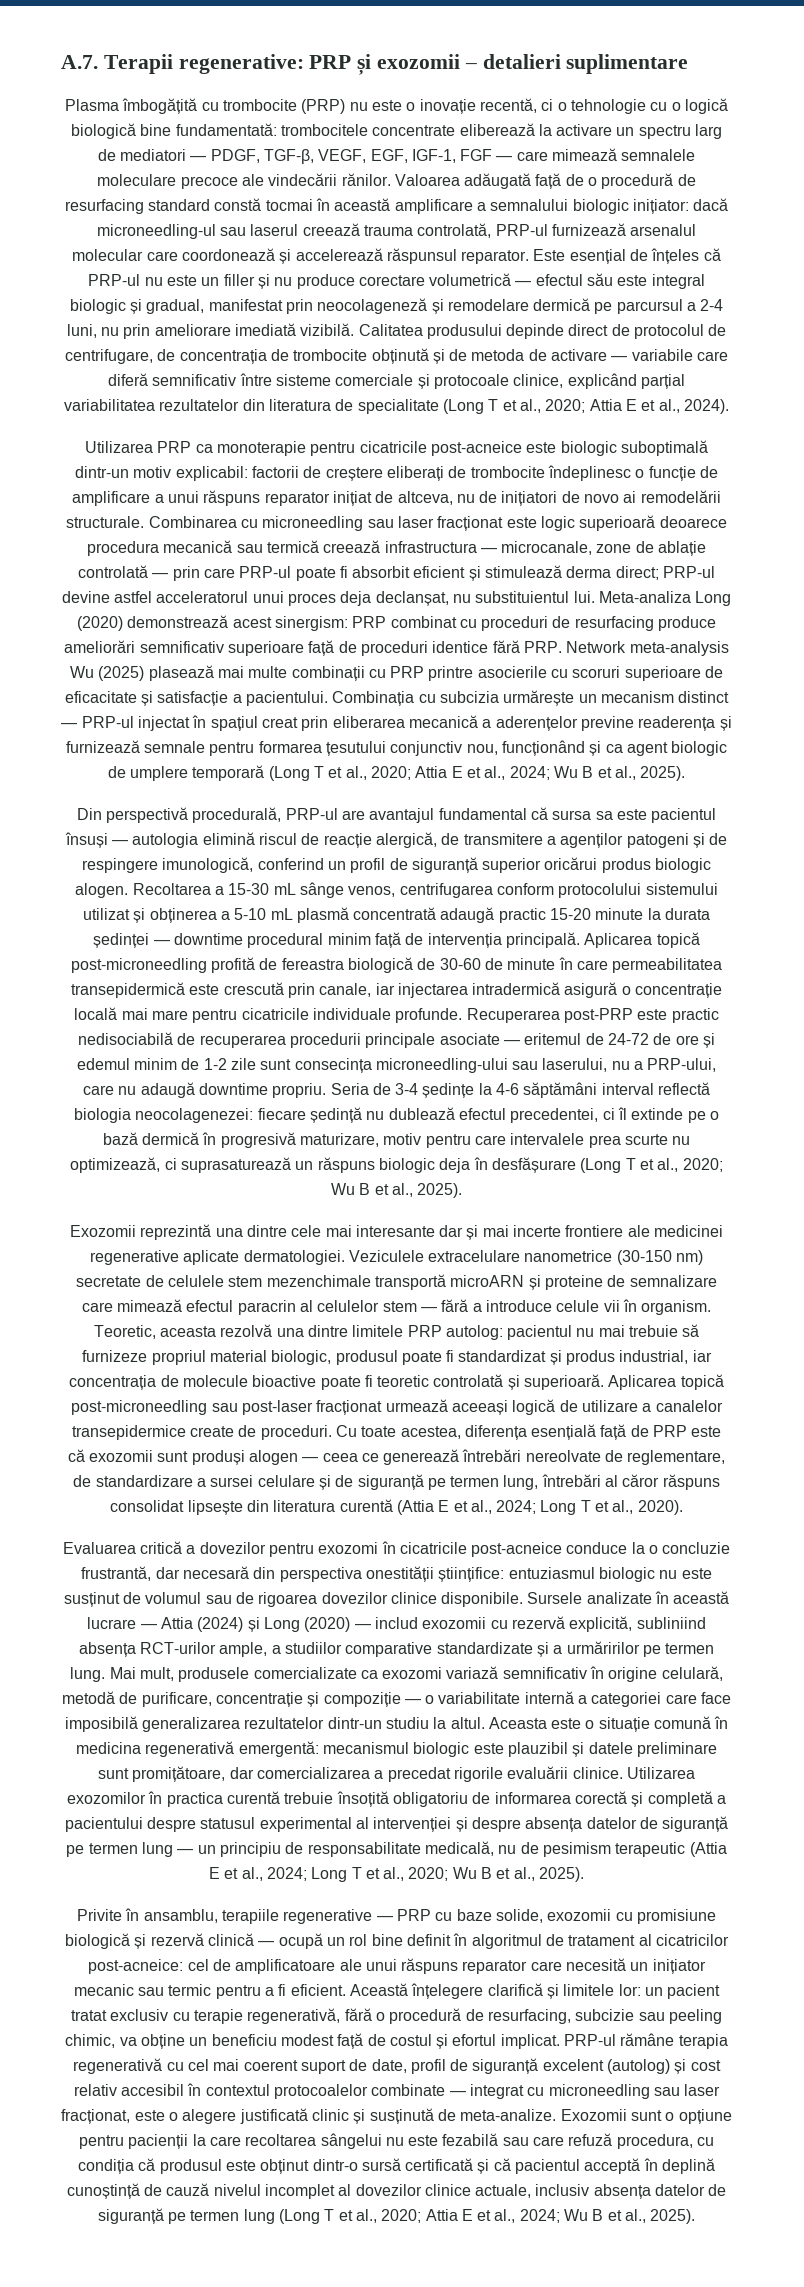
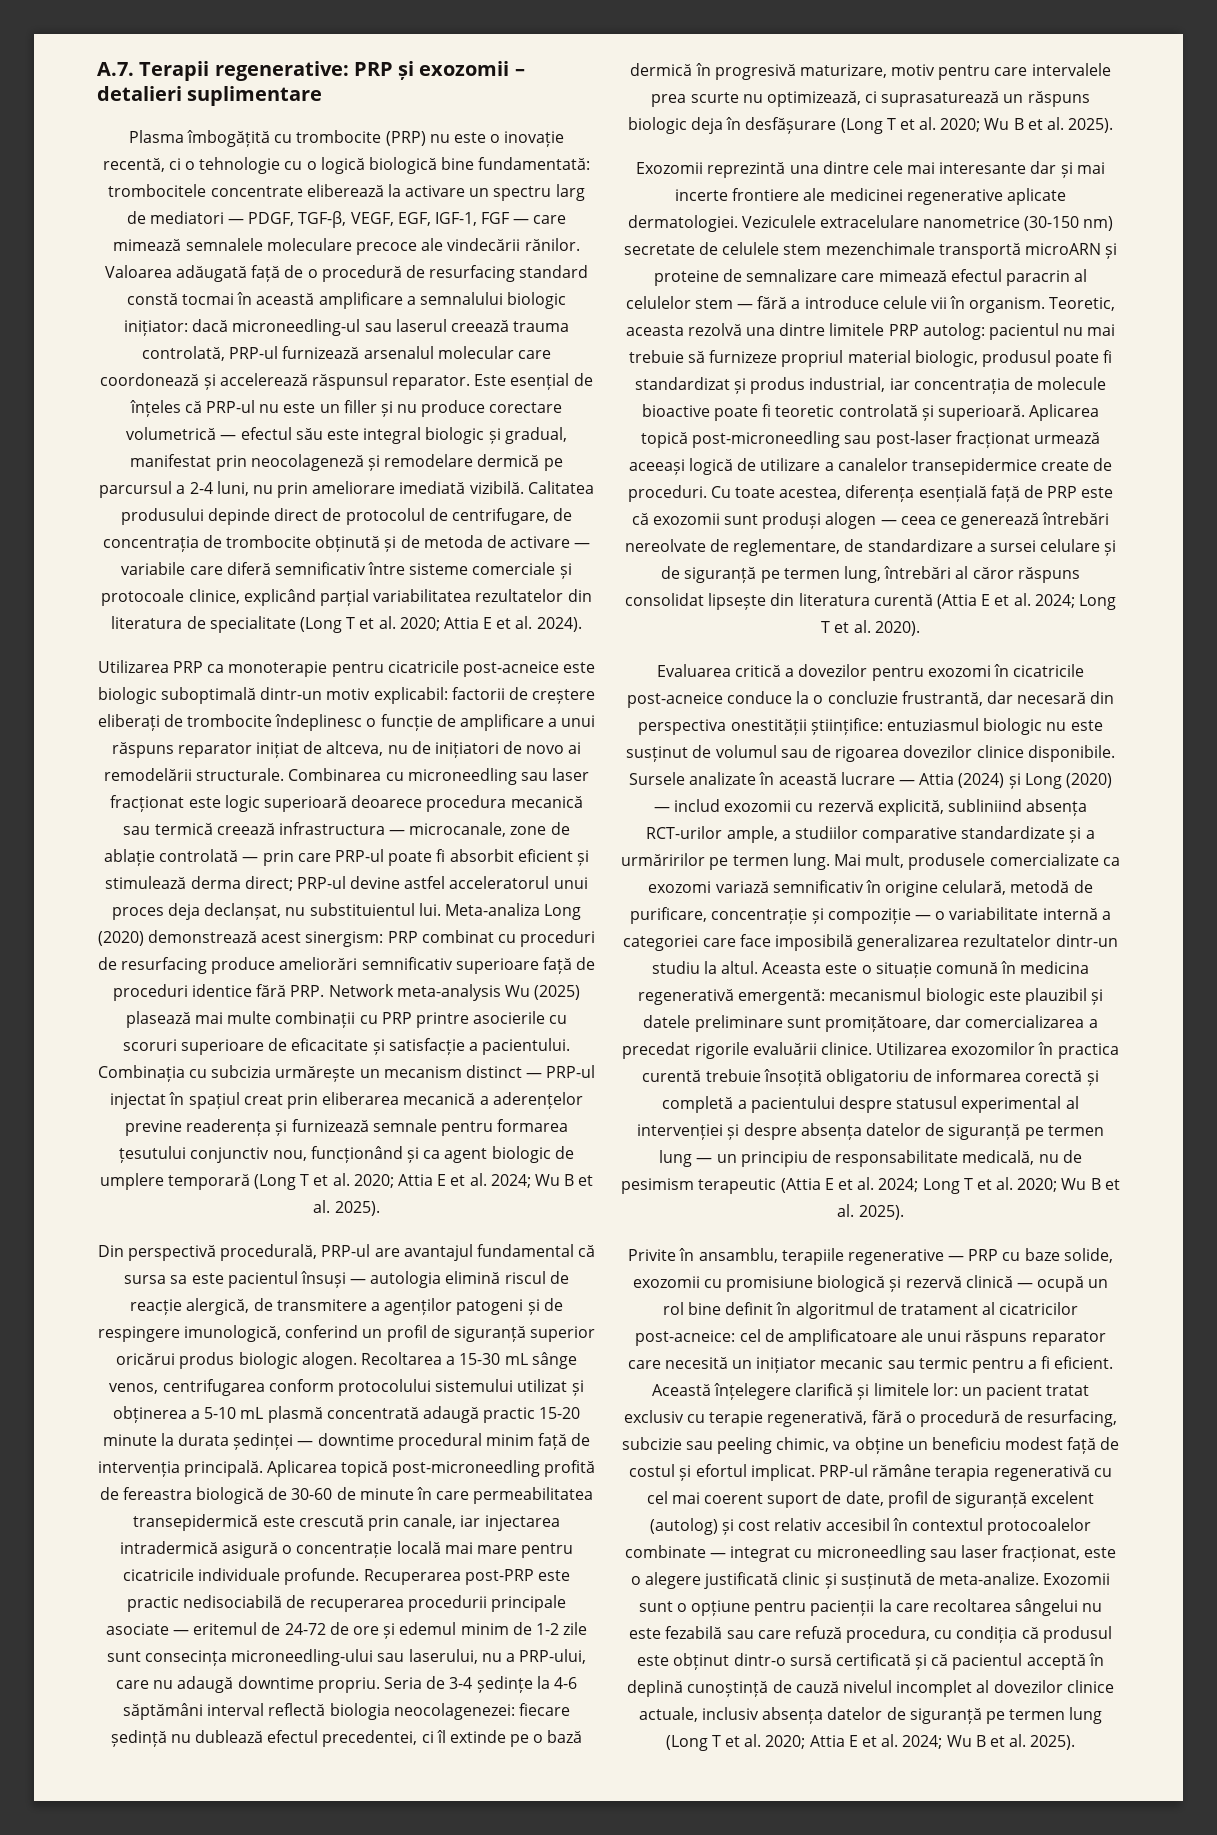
[519,399,680,413] al., 2020; Attia E et al., -> [378,616,533,631] al. 2020; Attia E et al.
[345,766,636,780] al., 2020; Attia E et al., 2024; Wu B et al., -> [332,1173,594,1188] [313,1200,331,1213] al. 2020; Attia E et al. 2024; Wu B et al.
[657,1158,723,1172] [330,1183,413,1197] al., 2020; Wu B et al., -> [919,117,1065,132] al. 2020; Wu B et al.
[470,1500,634,1515] al., 2024; Long T et al., -> [1013,593,1116,610] [821,620,871,633] al. 2024; Long T et al.
[241,1867,535,1882] al., 2024; Long T et al., 2020; Wu B et al., -> [857,1177,1120,1194] [837,1204,855,1217] al. 2024; Long T et al. 2020; Wu B et al.
[355,2209,647,2223] al., 2020; Attia E et al., 2024; Wu B et al., -> [744,1734,1027,1749] al. 2020; Attia E et al. 2024; Wu B et al.

